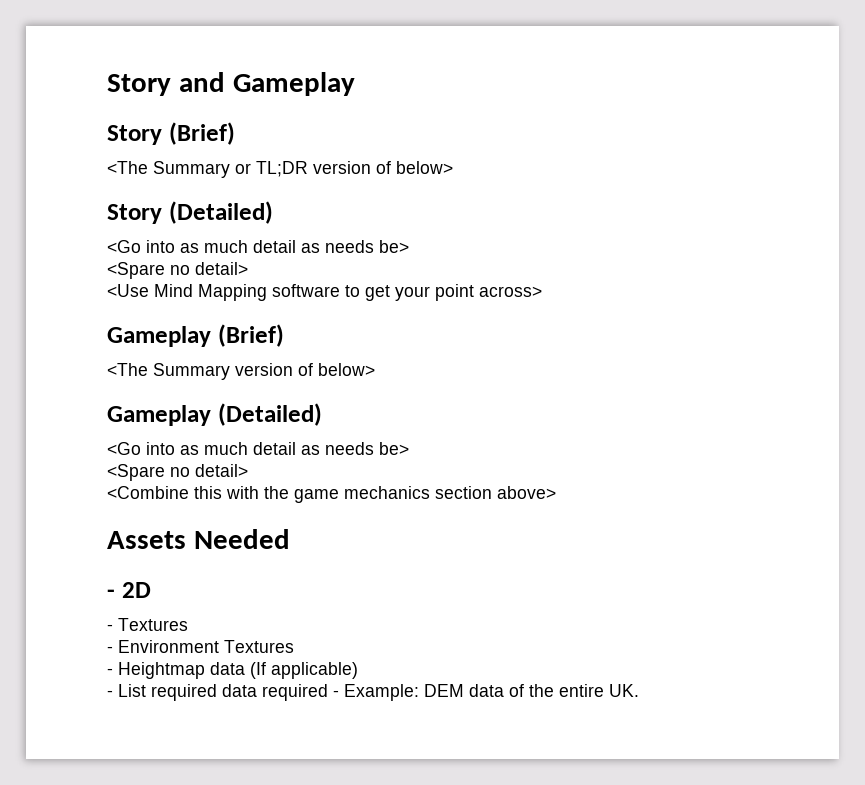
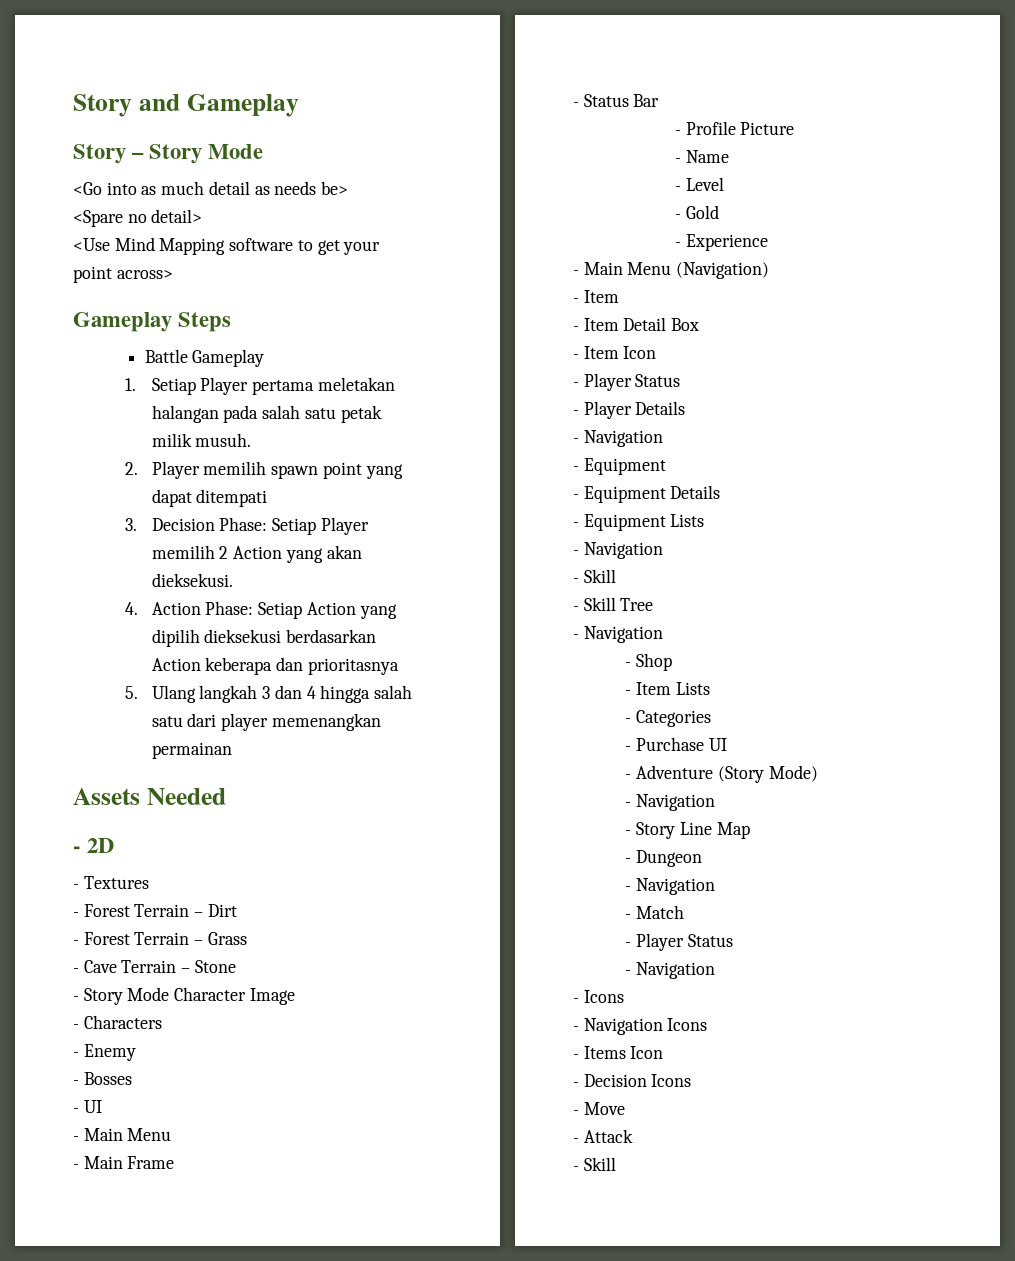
[168,122,235,145] [107,161,453,178] [107,201,273,224] (Brief) // <The Summary or TL;DR version of below> // Story (Detailed) -> [132,144,264,164] – Story Mode
[217,324,284,347] [107,363,375,380] [107,403,322,426] [107,442,409,455] [107,464,248,481] [107,486,556,503] (Brief) // <The Summary version of below> // Gameplay (Detailed) // <Go into as much detail as needs be> // <Spare no detail> // <Combine this with the game mechanics section above> -> [178,312,232,332] [144,349,265,367] [125,377,395,395] [151,405,382,423] [151,433,252,447] [125,461,403,479] [151,489,268,507] [125,517,369,535] [151,545,362,563] [151,573,233,587] [125,601,397,619] [151,629,377,647] [151,657,399,675] [125,685,413,703] [151,713,381,731] [151,742,232,759] Steps // Battle Gameplay // 1. Setiap Player pertama meletakan halangan pada salah satu petak milik musuh. // 2. Player memilih spawn point yang dapat ditempati // 3. Decision Phase: Setiap Player memilih 2 Action yang akan dieksekusi. // 4. Action Phase: Setiap Action yang dipilih dieksekusi berdasarkan Action keberapa dan prioritasnya // 5. Ulang langkah 3 dan 4 hingga salah satu dari player memenangkan permainan
[118,640,294,653] [107,662,358,679] [107,684,639,701] Environment Textures // - Heightmap data (If applicable) // - List required data required - Example: DEM data of the entire UK. -> [83,904,237,917] [73,932,247,945] [73,960,236,973] [73,987,295,1005] [73,1015,162,1029] [73,1044,136,1061] [73,1072,132,1085] [73,1100,102,1113] [73,1128,172,1141] [73,1156,175,1169] [573,94,660,107] [675,121,795,135] [675,150,729,163] [675,177,724,191] [675,205,719,219] [675,234,768,251] [573,262,770,279] [573,290,619,303] [573,317,700,331] [573,346,657,359] [573,373,681,391] [573,401,686,419] [573,430,663,447] [573,458,666,475] [573,485,721,503] [573,514,705,531] [573,542,663,559] [573,569,616,583] [573,597,654,611] [573,626,663,643] [625,653,673,671] [625,682,710,695] [625,710,712,727] [625,737,727,751] [625,765,818,783] [625,794,716,811] [625,822,750,839] [625,850,703,867] [625,878,716,895] [625,905,685,919] [625,933,733,951] [625,962,716,979] [573,990,624,1003] [573,1018,708,1035] [573,1046,664,1059] [573,1074,692,1087] [573,1102,625,1115] [573,1129,633,1143] [573,1157,616,1171] Forest Terrain – Dirt // - Forest Terrain – Grass // - Cave Terrain – Stone // - Story Mode Character Image // - Characters // - Enemy // - Bosses // - UI // - Main Menu // - Main Frame // - Status Bar // - Profile Picture // - Name // - Level // - Gold // - Experience // - Main Menu (Navigation) // - Item // - Item Detail Box // - Item Icon // - Player Status // - Player Details // - Navigation // - Equipment // - Equipment Details // - Equipment Lists // - Navigation // - Skill // - Skill Tree // - Navigation // - Shop // - Item Lists // - Categories // - Purchase UI // - Adventure (Story Mode) // - Navigation // - Story Line Map // - Dungeon // - Navigation // - Match // - Player Status // - Navigation // - Icons // - Navigation Icons // - Items Icon // - Decision Icons // - Move // - Attack // - Skill

